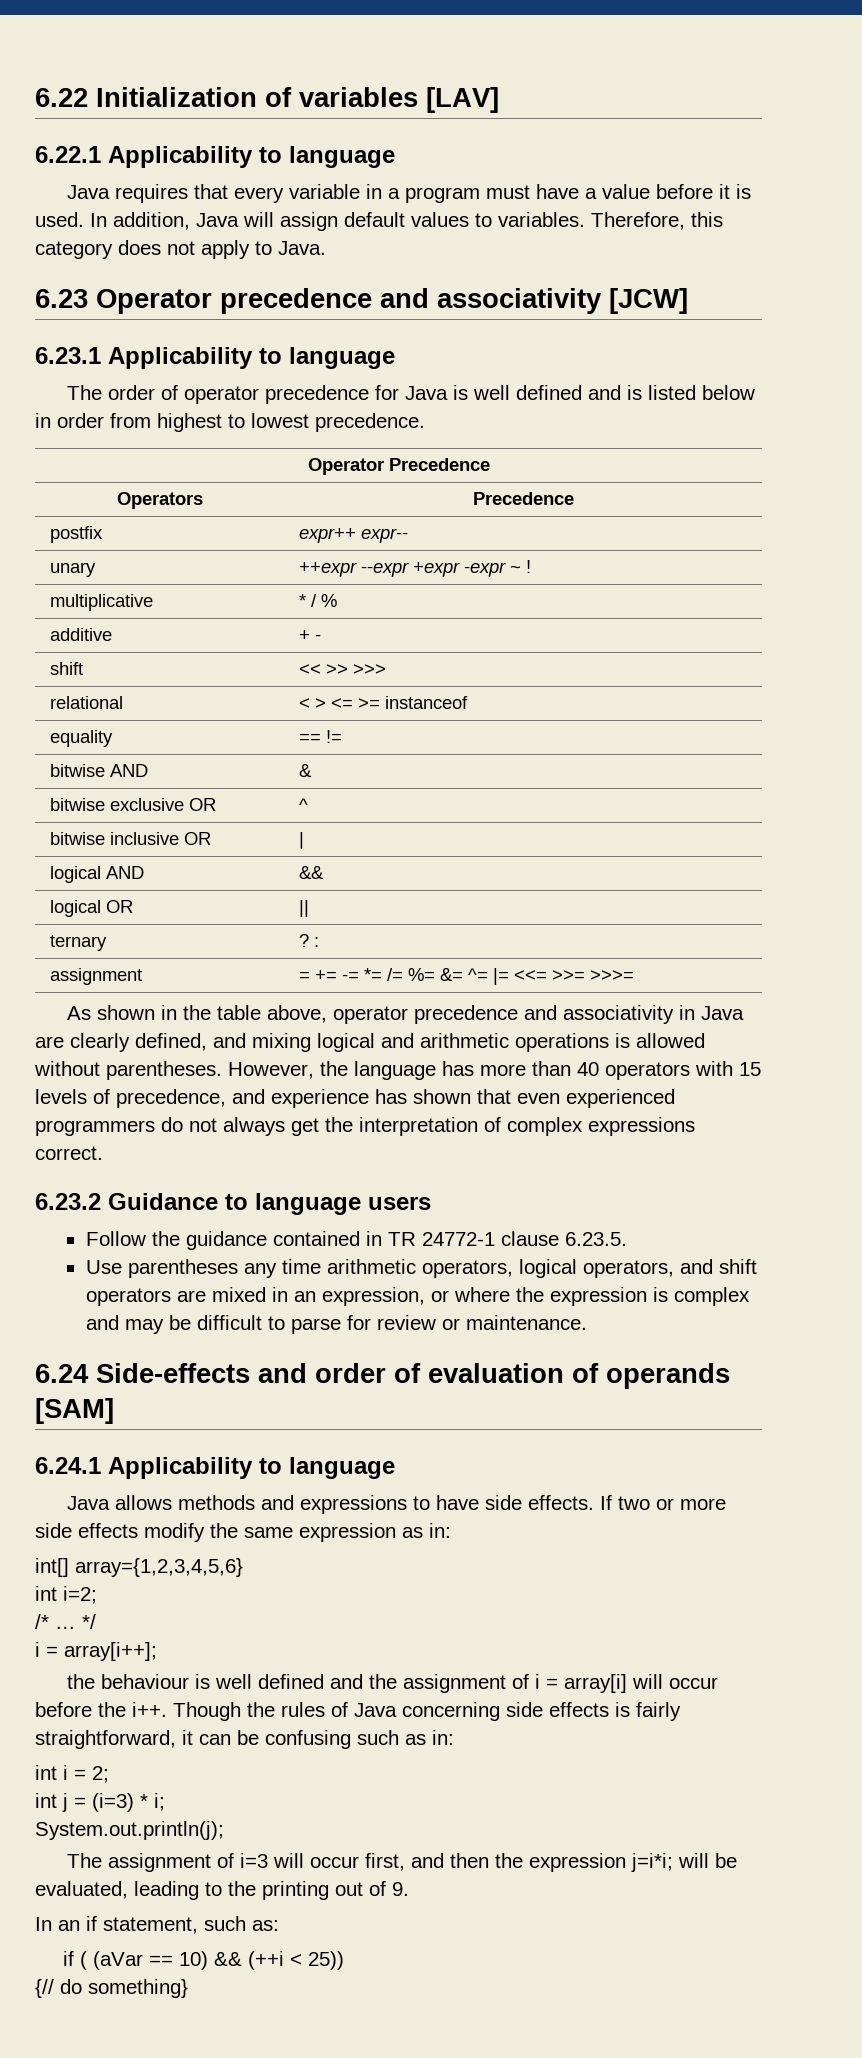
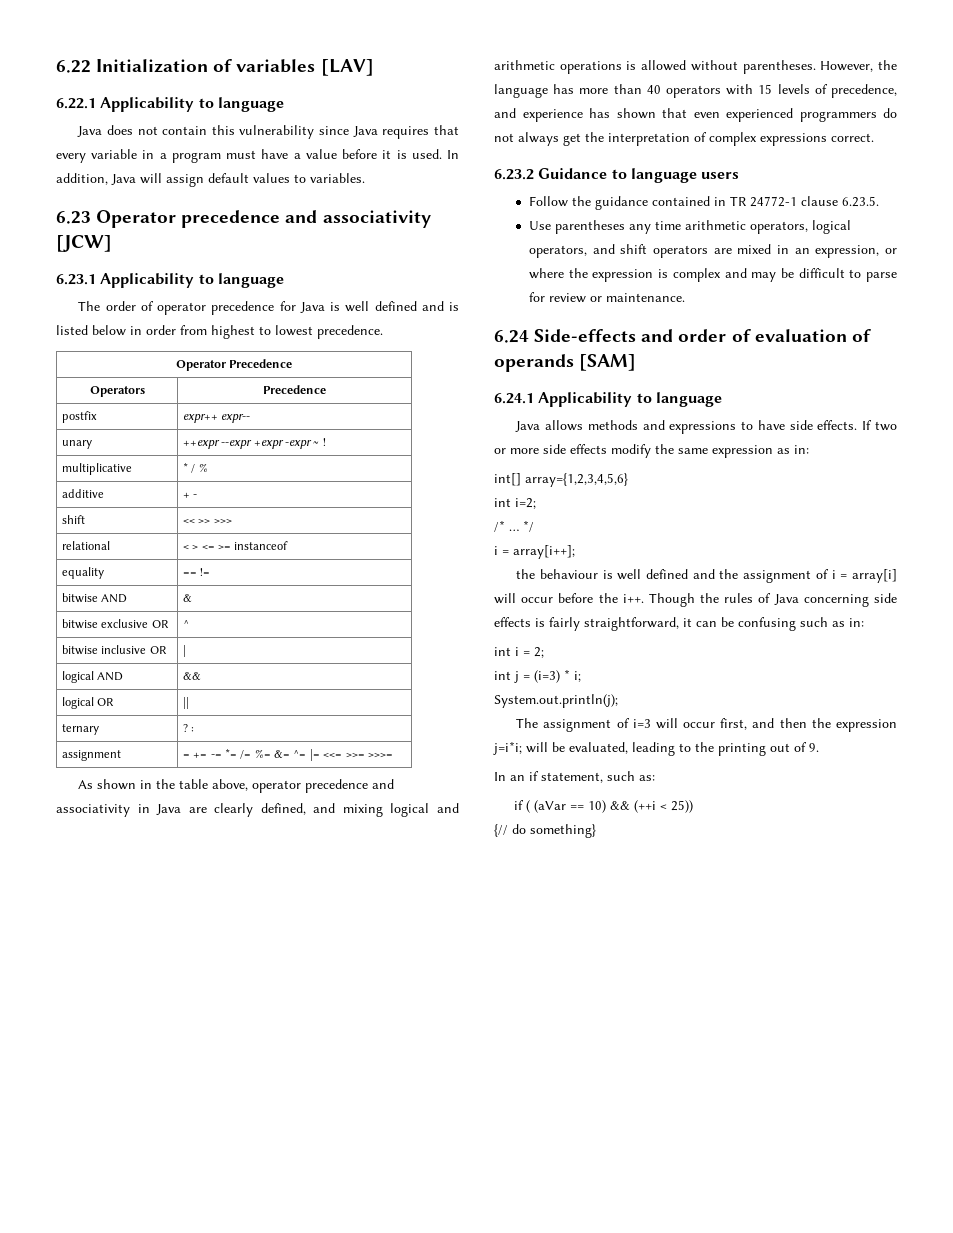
(111, 192) none -> [106,125,378,139] does not contain this vulnerability since Java
[591,212,723,230] [35,240,326,259] Therefore, this category does not apply to Java. -> (365, 178) none

